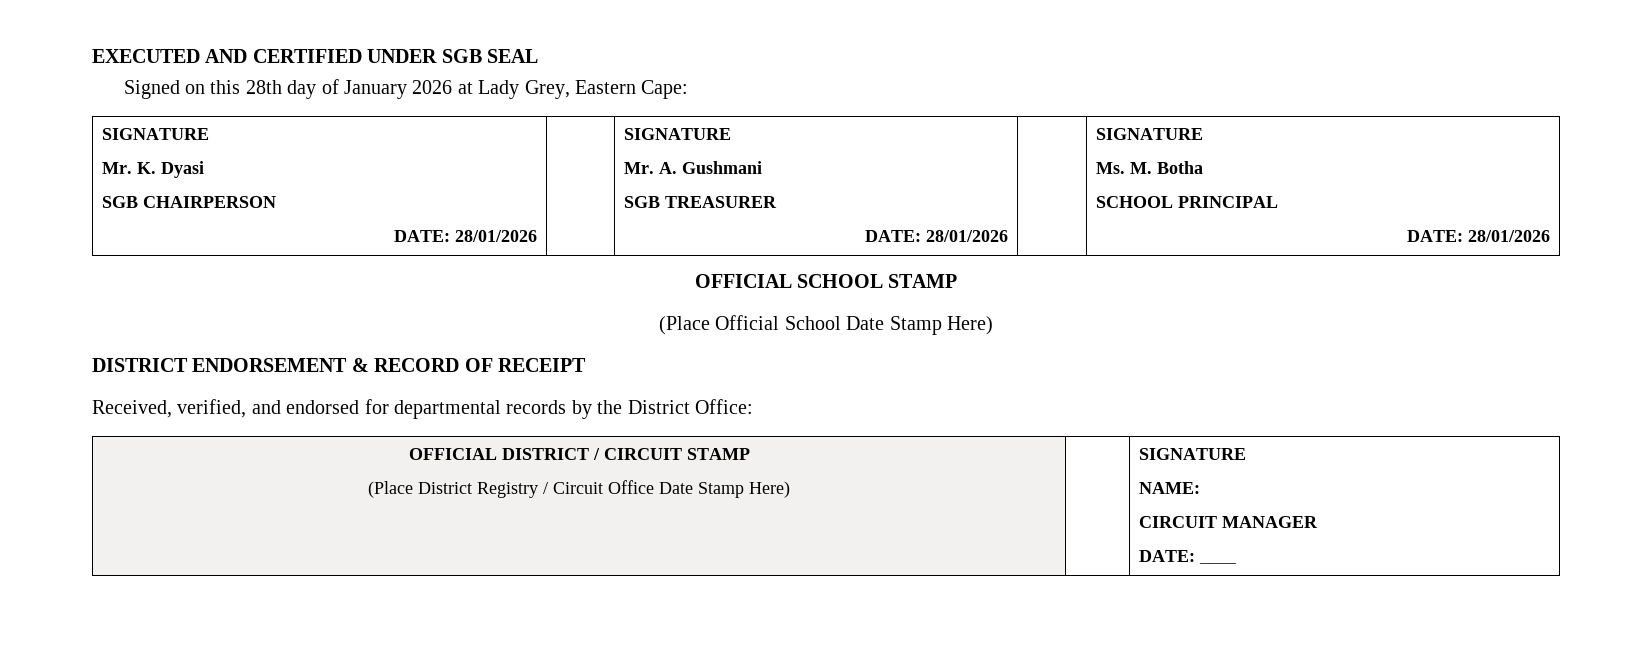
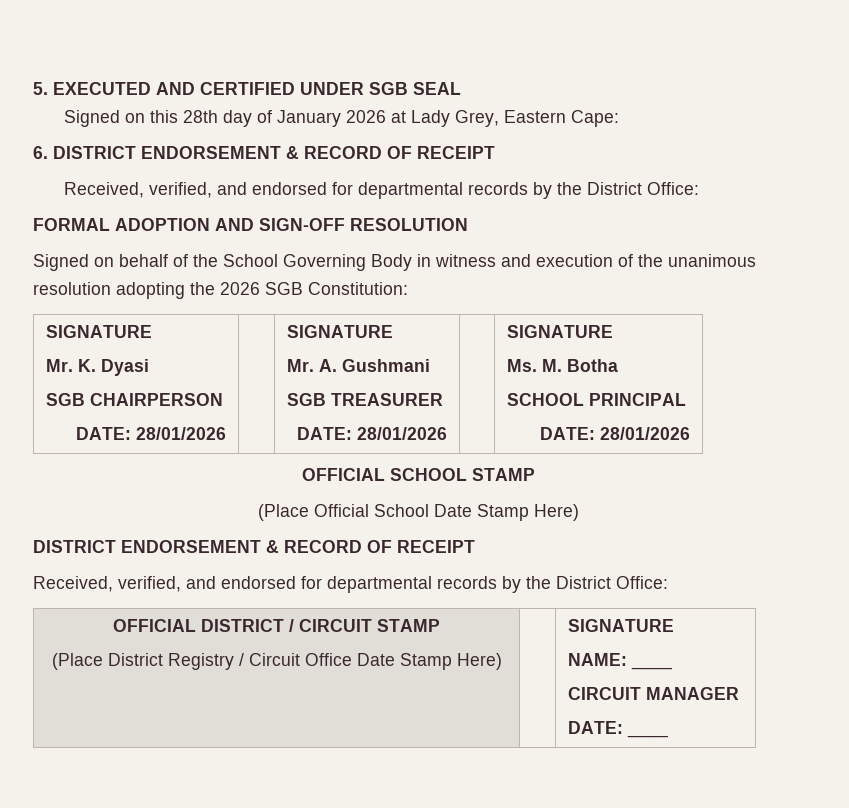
(92, 56) none -> [33,82,48,95] 5.
(689, 89) none -> [33,146,495,159] [64,182,700,199] [33,218,468,231] [33,254,756,271] [33,282,408,299] // 6. DISTRICT ENDORSEMENT & RECORD OF RECEIPT // Received, verified, and endorsed for departmental records by the District Office: // FORMAL ADOPTION AND SIGN-OFF RESOLUTION // Signed on behalf of the School Governing Body in witness and execution of the unanimous resolution adopting the 2026 SGB Constitution:
(1200, 488) none -> [631,666,673,670] ____

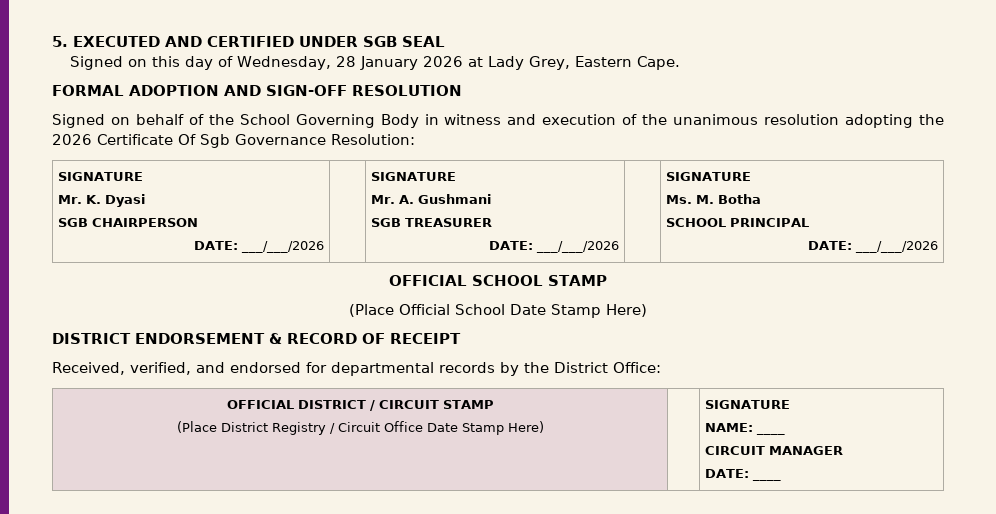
[183,110,219,123] 28th -> (181, 61) none
(273, 116) none -> [237,56,357,70] Wednesday, 28
[571,110,620,127] [33,146,495,159] [64,182,700,199] Cape: // 6. DISTRICT ENDORSEMENT & RECORD OF RECEIPT // Received, verified, and endorsed for departmental records by the District Office: -> [637,56,681,70] Cape.
[265,282,408,295] SGB Constitution: -> [97,134,415,148] Certificate Of Sgb Governance Resolution:
[135,427,226,440] 28/01/2026 -> [240,241,324,253] ___/___/2026
[356,427,447,440] 28/01/2026 -> [535,241,619,253] ___/___/2026
[599,427,690,440] 28/01/2026 -> [854,241,938,253] ___/___/2026

